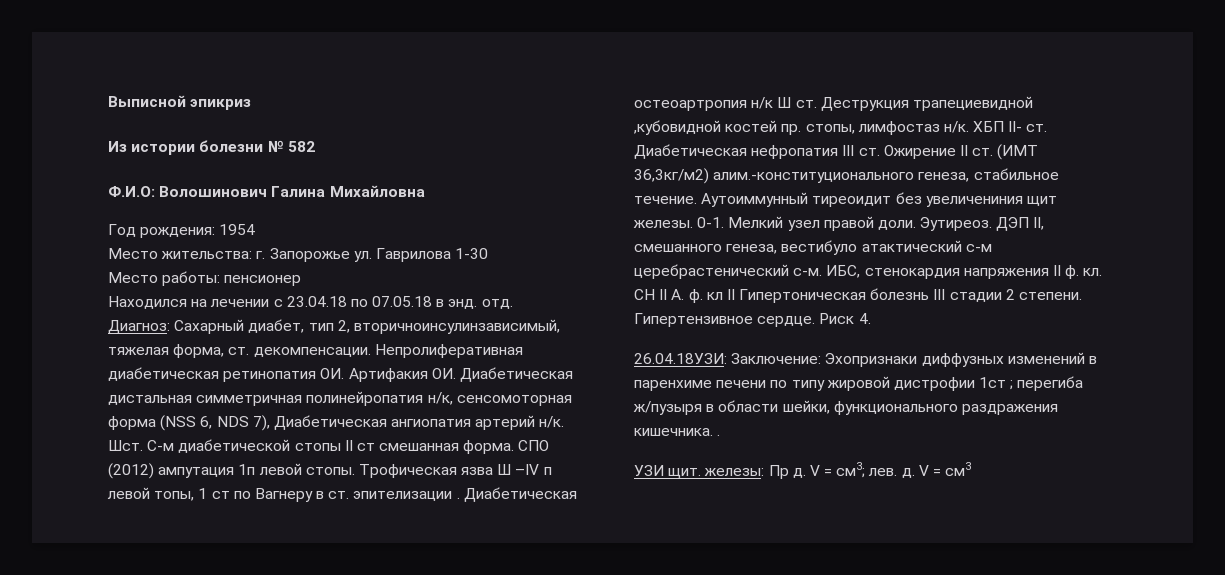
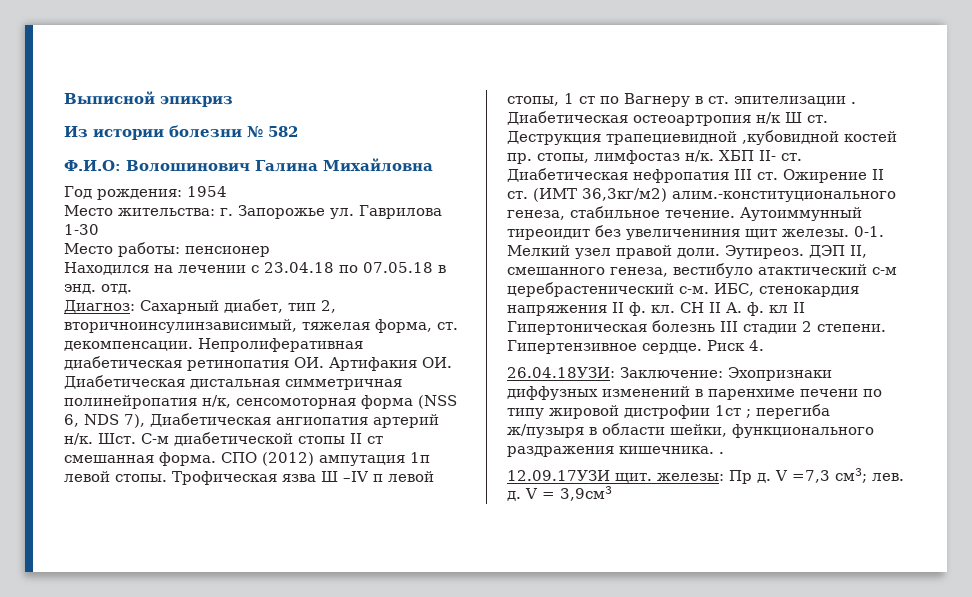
[154,491,195,501] топы, -> [507,96,559,106] стопы,
[634,465,664,476] УЗИ -> [507,470,610,481] 12.09.17УЗИ
[824,469,833,476] = -> [792,470,830,483] =7,3
[945,462,972,476] см3 -> [560,486,612,501] 3,9см3

